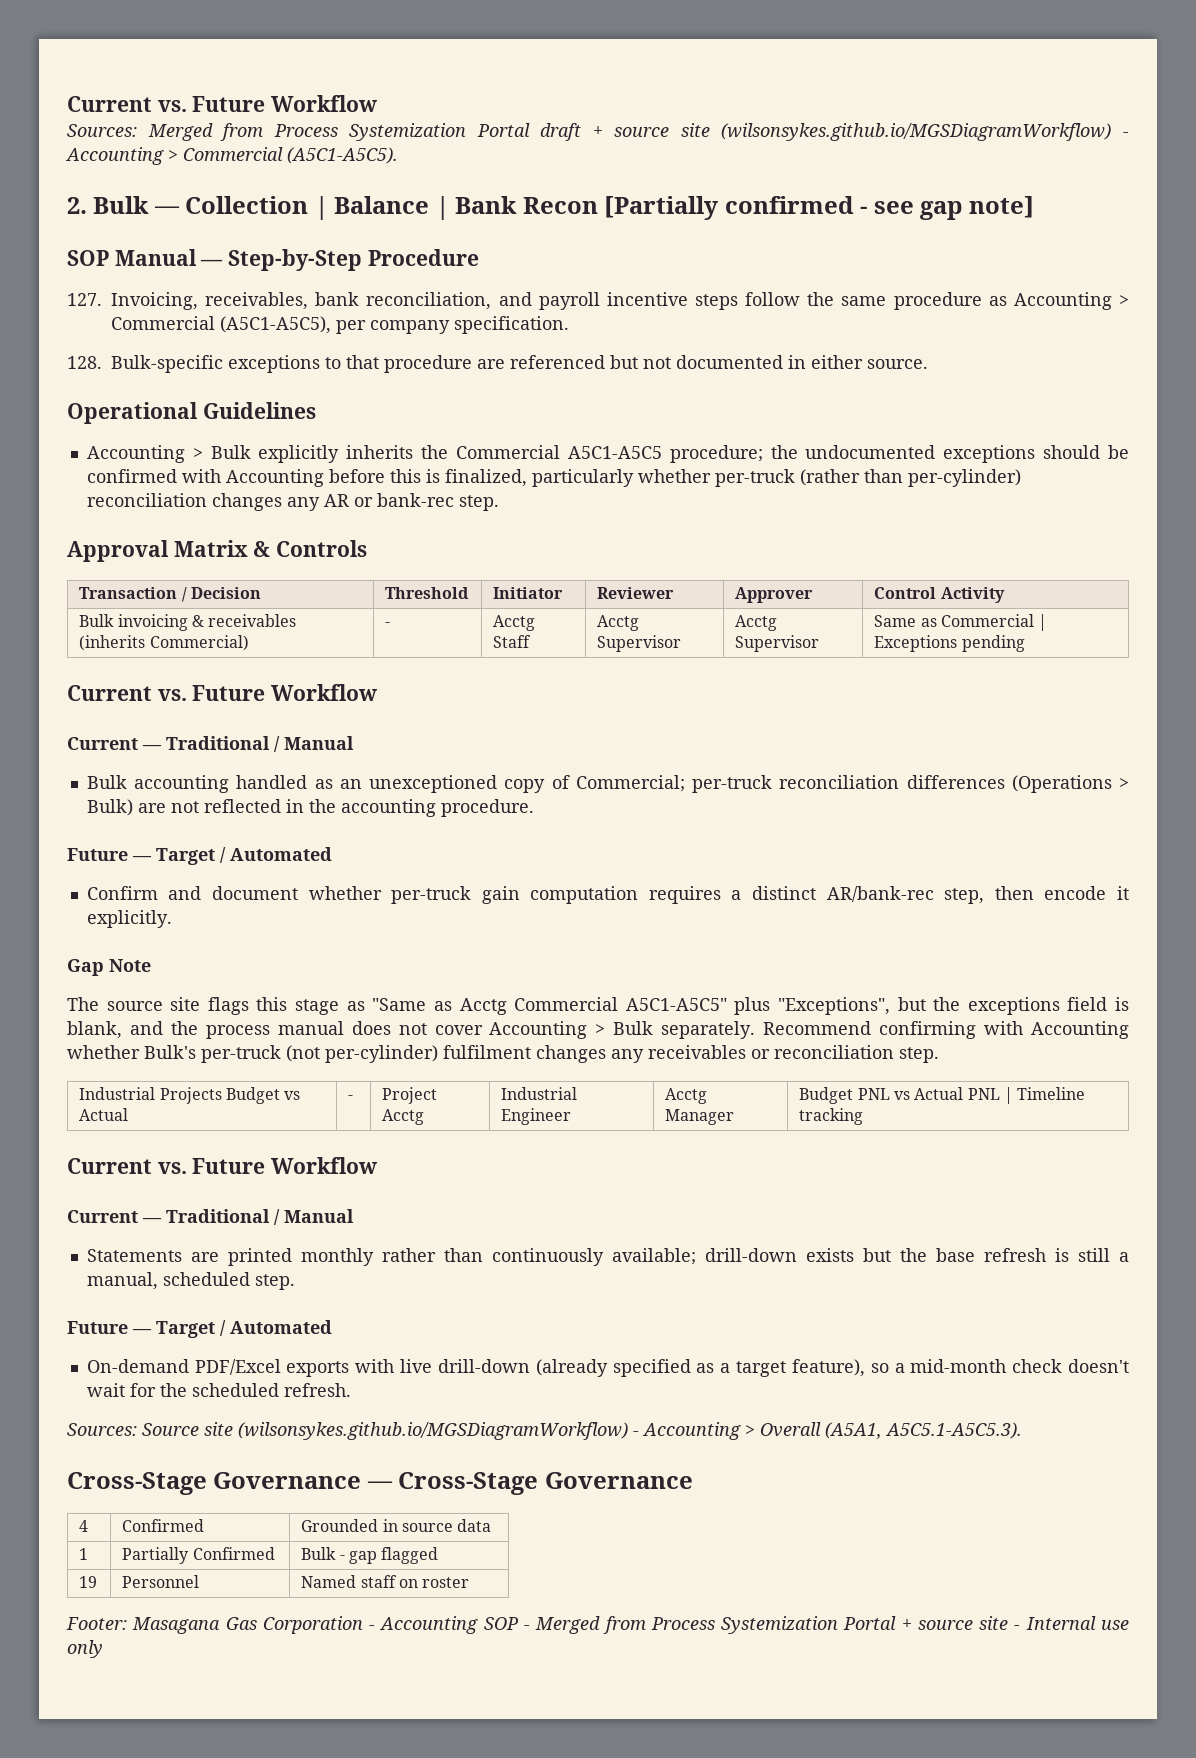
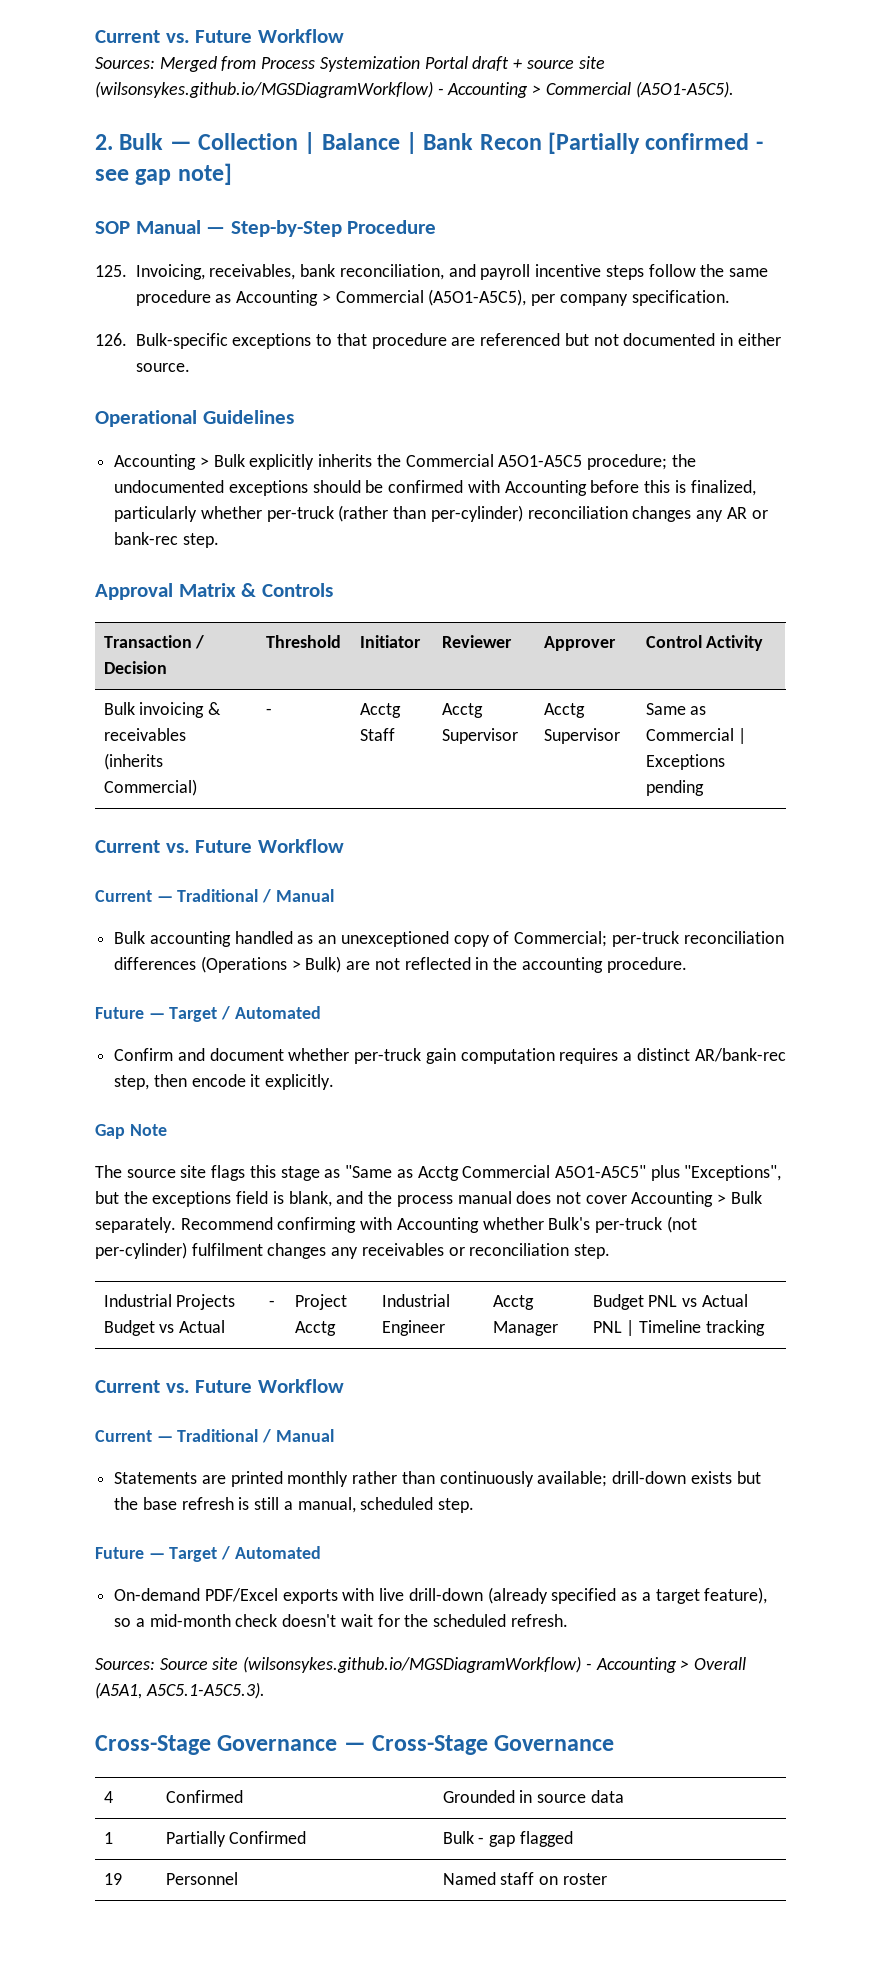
[287,147,398,164] (A5C1-A5C5). -> [635,81,734,98] (A5O1-A5C5).
[67,293,102,306] 127. -> [95,265,127,277] 125.
[220,316,331,334] (A5C1-A5C5), -> [428,289,527,306] (A5O1-A5C5),
[67,356,102,369] 128. -> [95,333,127,346] 126.
[567,446,662,459] A5C1-A5C5 -> [498,455,583,467] A5O1-A5C5
[625,998,727,1011] A5C1-A5C5" -> [554,1165,646,1178] A5O1-A5C5"
[66,1616,1130,1634] [67,1640,103,1658] // Footer: Masagana Gas Corporation - Accounting SOP - Merged from Process Systemization Portal + source site - Internal use only -> (607, 1879) none

